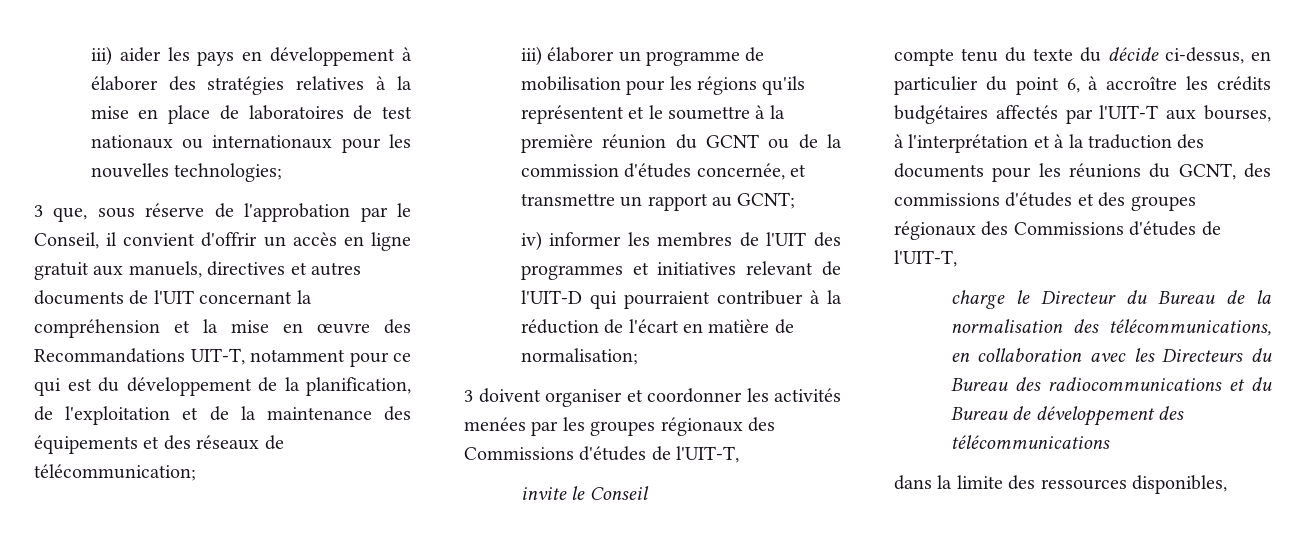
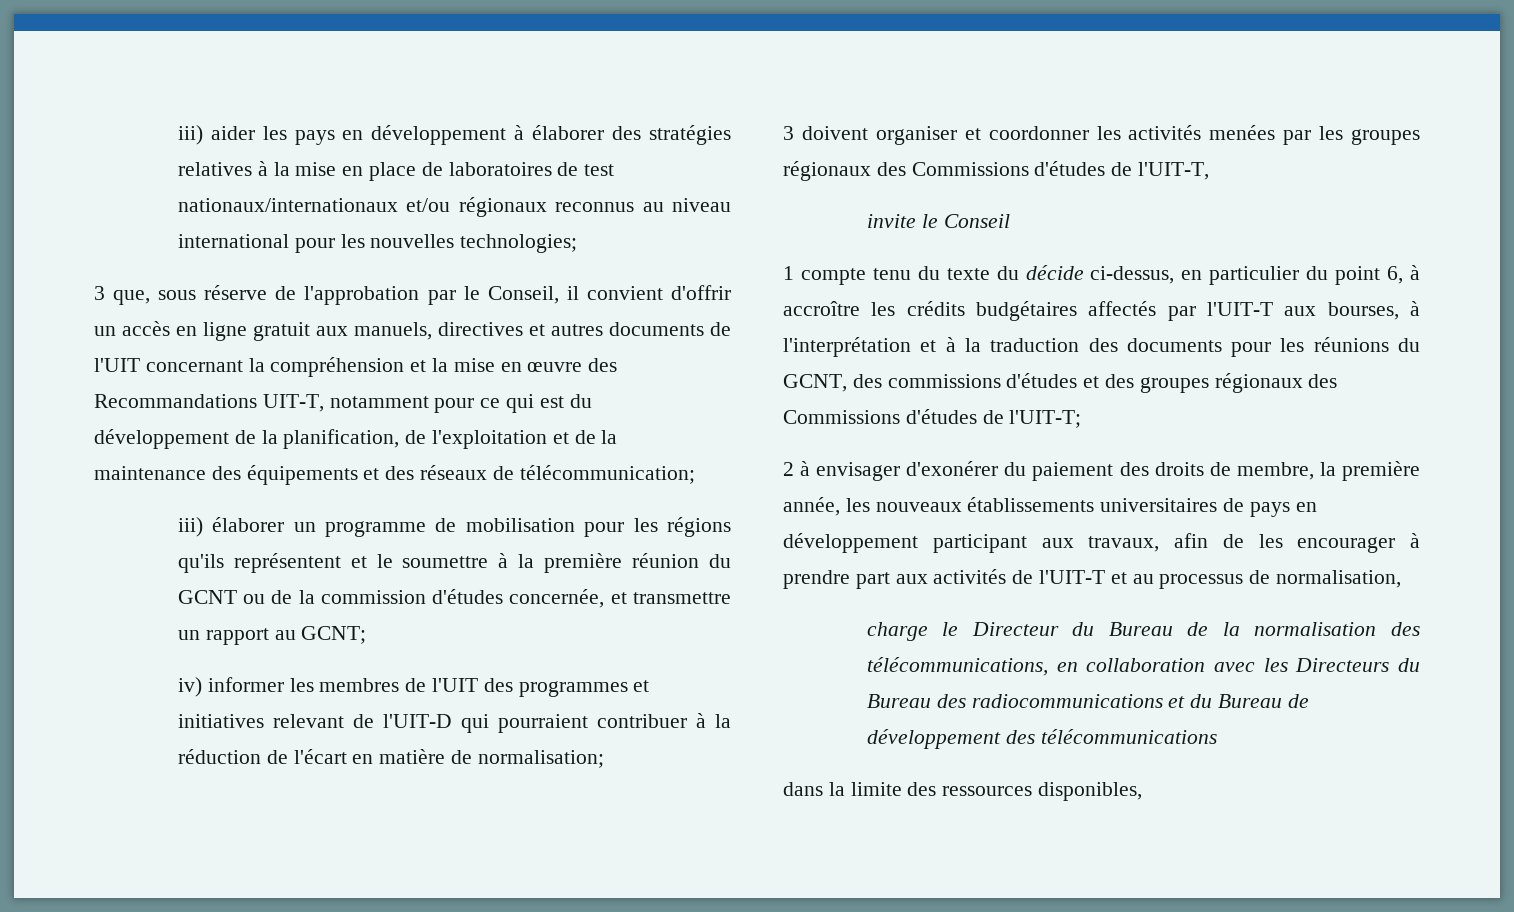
[90,135,333,149] nationaux ou internationaux -> [177,197,731,217] [177,234,289,248] nationaux/internationaux et/ou régionaux reconnus au niveau international
(649, 493) none -> [783,266,794,280] 1
[894,250,957,267] l'UIT-T, -> [1009,410,1082,428] [783,461,1420,481] [783,497,1317,517] [783,533,1420,553] [783,569,1402,589] l'UIT-T; // 2 à envisager d'exonérer du paiement des droits de membre, la première année, les nouveaux établissements universitaires de pays en développement participant aux travaux, afin de les encourager à prendre part aux activités de l'UIT-T et au processus de normalisation,

